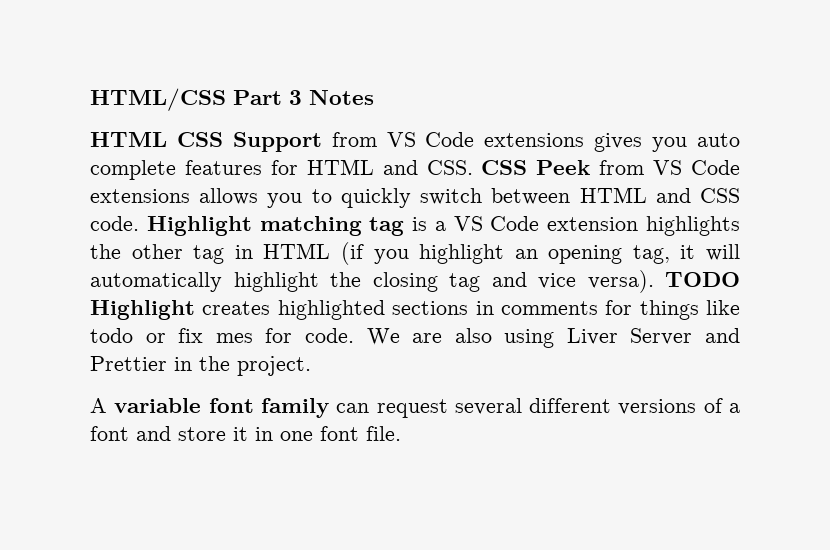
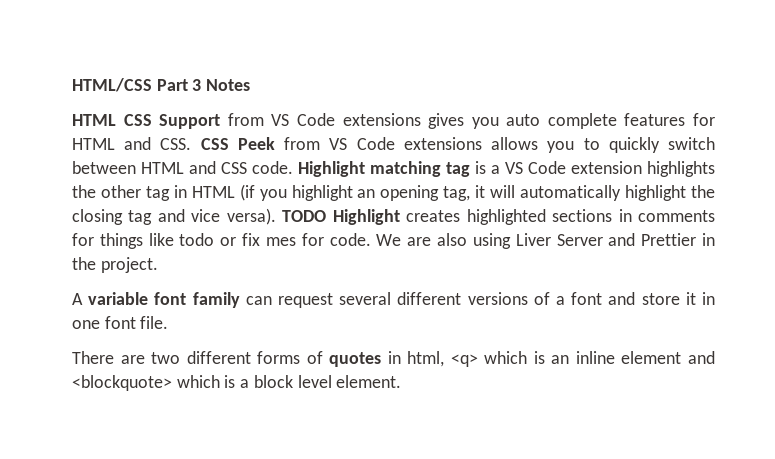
(401, 433) none -> [72,351,716,367] [72,375,402,391] // There are two different forms of quotes in html, <q> which is an inline element and <blockquote> which is a block level element.

